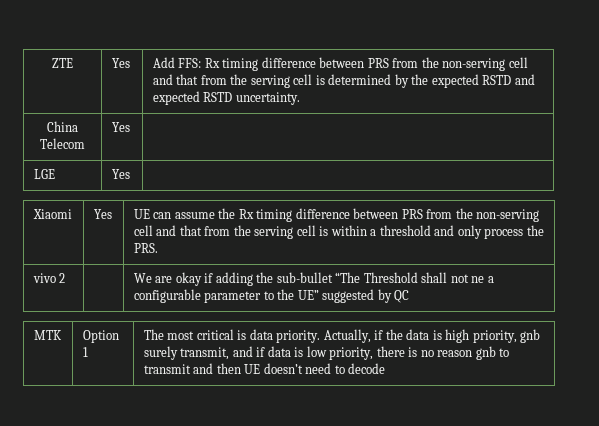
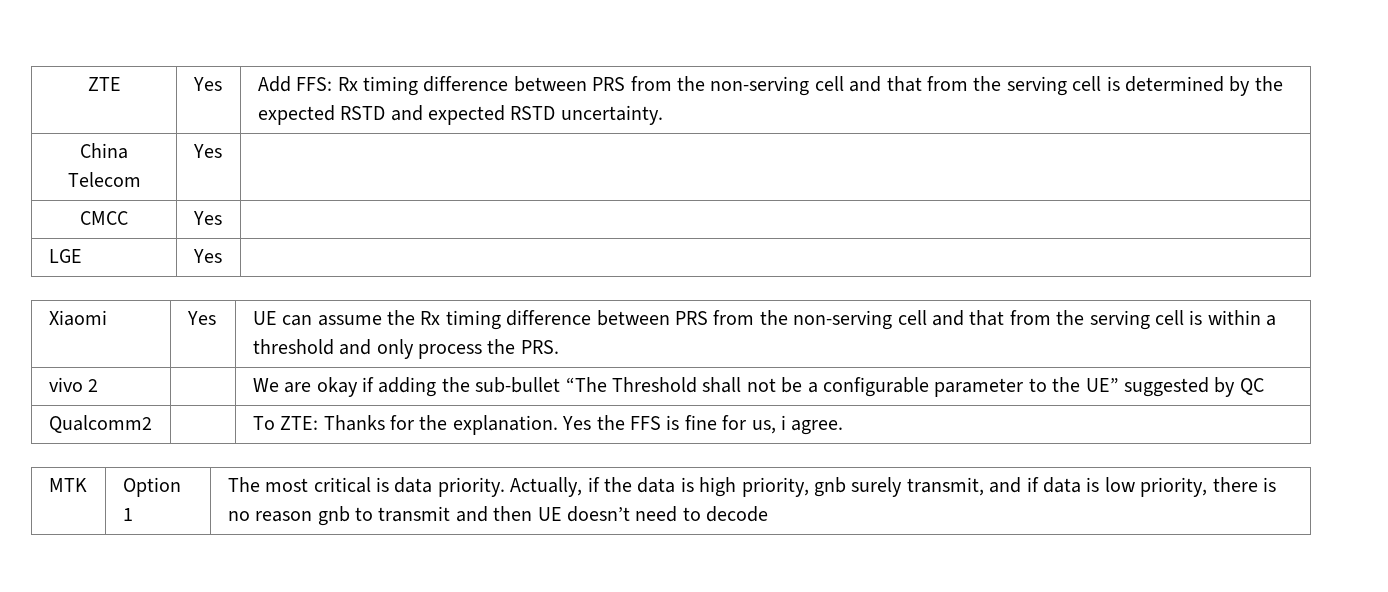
(130, 127) none -> [80,211,128,225] [192,211,222,225] // CMCC | Yes |
[471,276,485,283] ne -> [781,377,803,393] be
(410, 296) none -> [48,415,152,433] [252,415,844,435] // Qualcomm2 | | To ZTE: Thanks for the explanation. Yes the FFS is fine for us, i agree.

